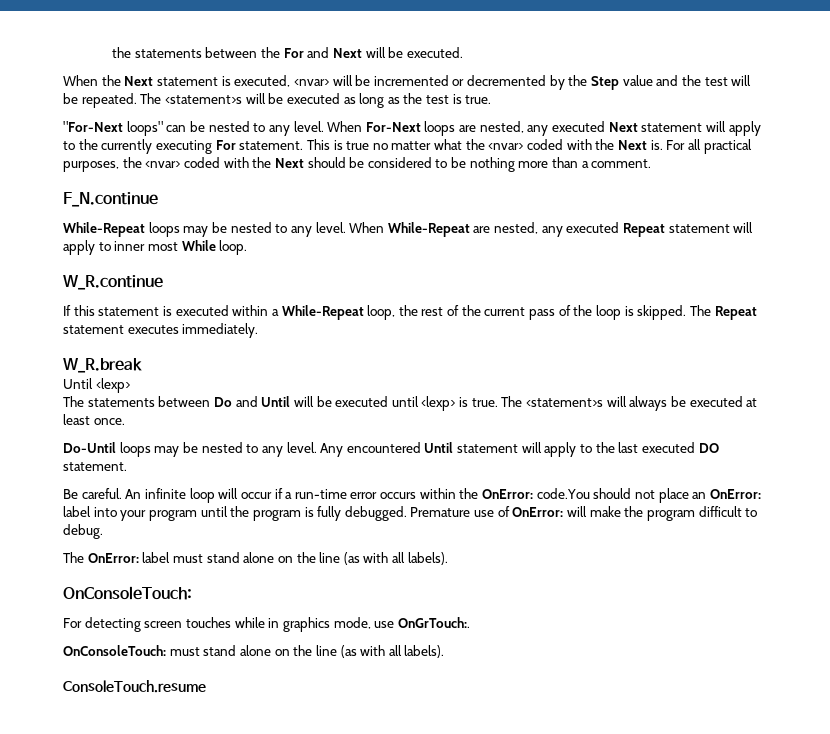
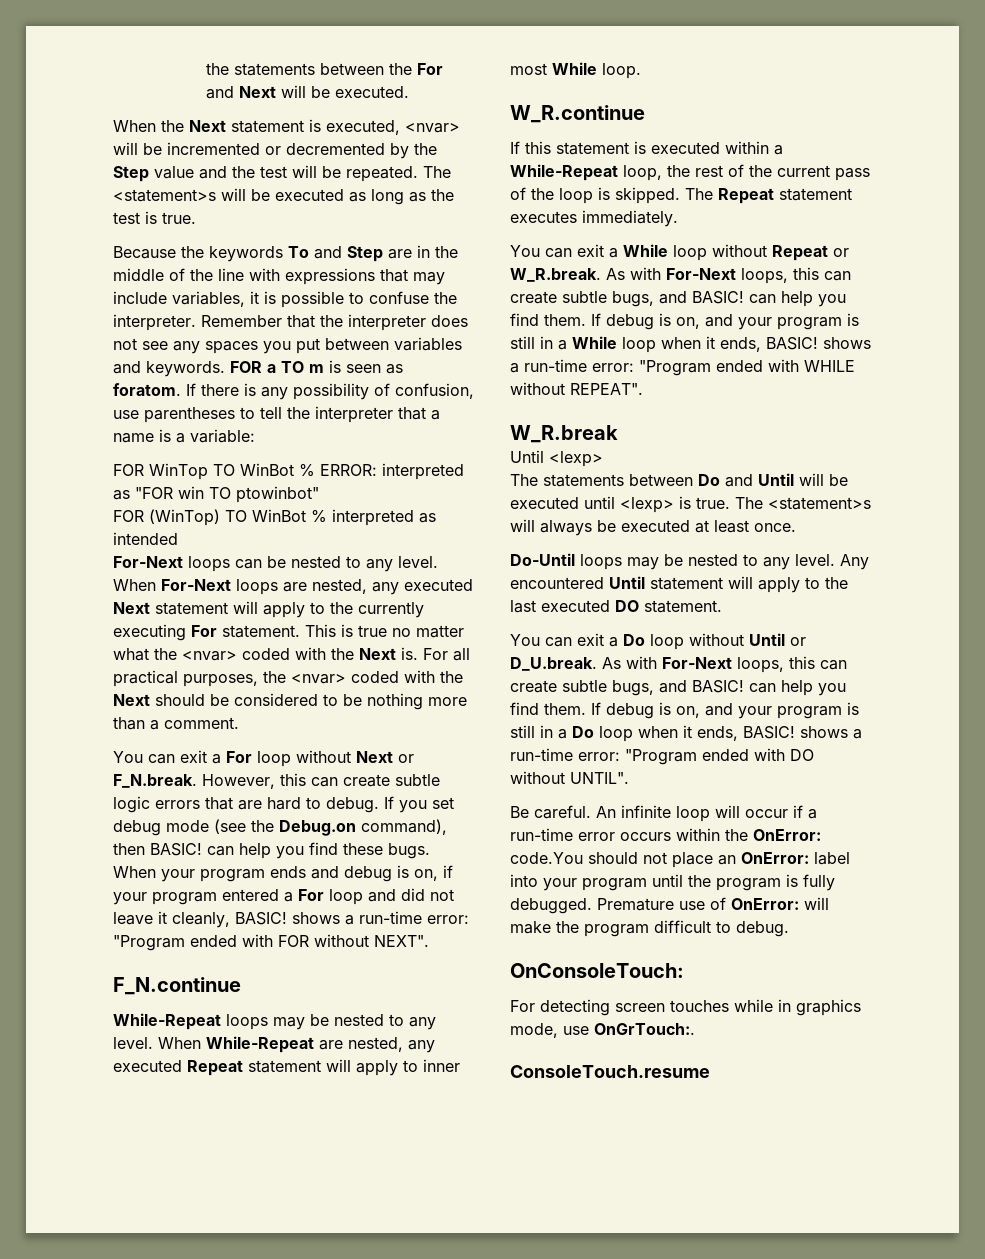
[63,121,163,136] "For-Next loops" -> [113,245,458,262] [113,268,445,285] [113,291,457,308] [113,314,468,331] [113,337,462,354] [113,360,403,377] [113,383,474,400] [113,406,440,423] [113,429,255,443] [113,463,464,480] [113,486,319,503] [113,509,436,526] [113,532,178,545] [113,556,230,572] Because the keywords To and Step are in the middle of the line with expressions that may include variables, it is possible to confuse the interpreter. Remember that the interpreter does not see any spaces you put between variables and keywords. FOR a TO m is seen as foratom. If there is any possibility of confusion, use parentheses to tell the interpreter that a name is a variable: // FOR WinTop TO WinBot % ERROR: interpreted as "FOR win TO ptowinbot" // FOR (WinTop) TO WinBot % interpreted as intended // For-Next loops
(652, 163) none -> [113,750,414,767] [113,773,440,789] [113,796,454,813] [113,819,447,836] [113,842,430,859] [113,865,453,882] [113,888,454,905] [113,911,469,928] [113,934,429,951] // You can exit a For loop without Next or F_N.break. However, this can create subtle logic errors that are hard to debug. If you set debug mode (see the Debug.on command), then BASIC! can help you find these bugs. When your program ends and debug is on, if your program entered a For loop and did not leave it cleanly, BASIC! shows a run-time error: "Program ended with FOR without NEXT".
(259, 330) none -> [510,244,849,261] [510,267,851,284] [510,291,846,307] [510,313,859,330] [510,336,871,353] [510,359,855,376] [510,382,643,395] // You can exit a While loop without Repeat or W_R.break. As with For-Next loops, this can create subtle bugs, and BASIC! can help you find them. If debug is on, and your program is still in a While loop when it ends, BASIC! shows a run-time error: "Program ended with WHILE without REPEAT".
(127, 466) none -> [510,633,806,650] [510,656,847,673] [510,680,846,696] [510,702,859,719] [510,725,862,742] [510,748,814,765] [510,771,629,784] // You can exit a Do loop without Until or D_U.break. As with For-Next loops, this can create subtle bugs, and BASIC! can help you find them. If debug is on, and your program is still in a Do loop when it ends, BASIC! shows a run-time error: "Program ended with DO without UNTIL".
[63,552,448,565] // The OnError: label must stand alone on the line (as with all labels). -> (789, 929) none
[63,645,445,658] // OnConsoleTouch: must stand alone on the line (as with all labels). -> (695, 1029) none

